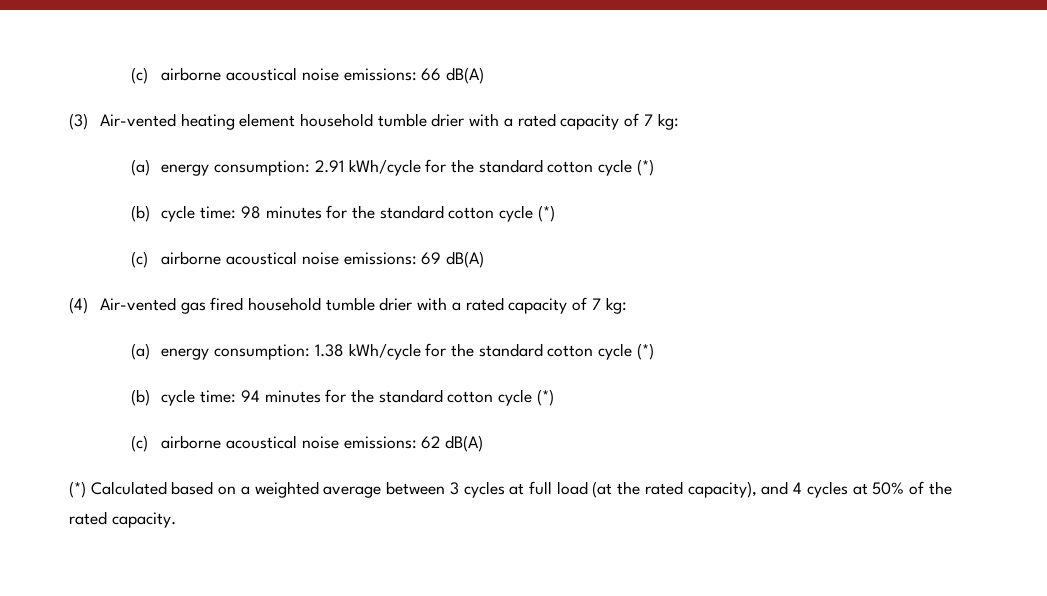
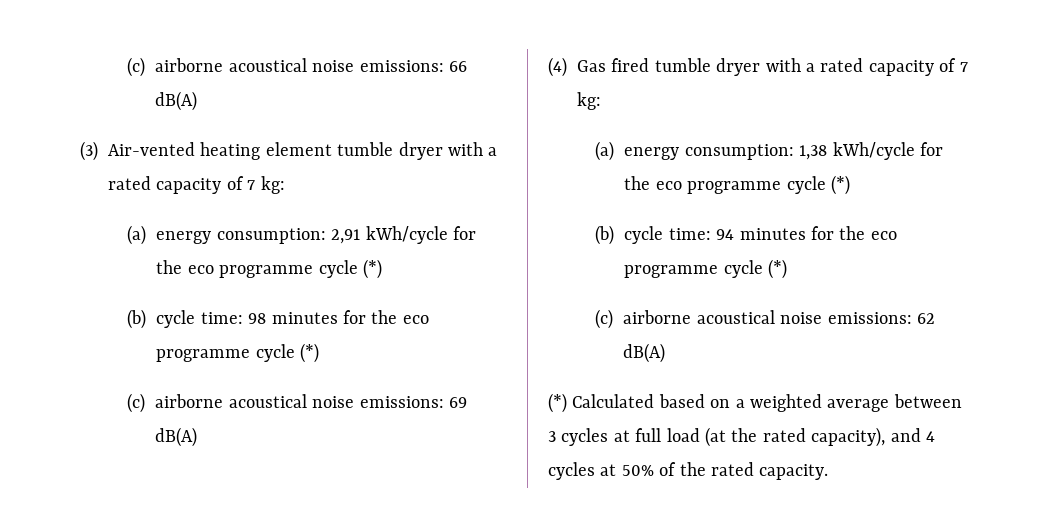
[299,113,465,127] household tumble drier -> [337,142,443,160] tumble dryer
[314,159,594,176] 2.91 kWh/cycle for the standard cotton -> [331,226,477,244] [156,260,314,278] 2,91 kWh/cycle for the eco programme
[379,205,495,219] standard cotton -> [402,315,429,324] [156,349,251,362] eco programme
[99,297,413,314] Air-vented gas fired household tumble drier -> [577,58,761,76] Gas fired tumble dryer
[314,343,594,360] 1.38 kWh/cycle for the standard cotton -> [799,142,944,160] [624,176,782,194] 1,38 kWh/cycle for the eco programme
[378,389,494,403] standard cotton -> [870,231,897,240] [624,265,719,278] eco programme

